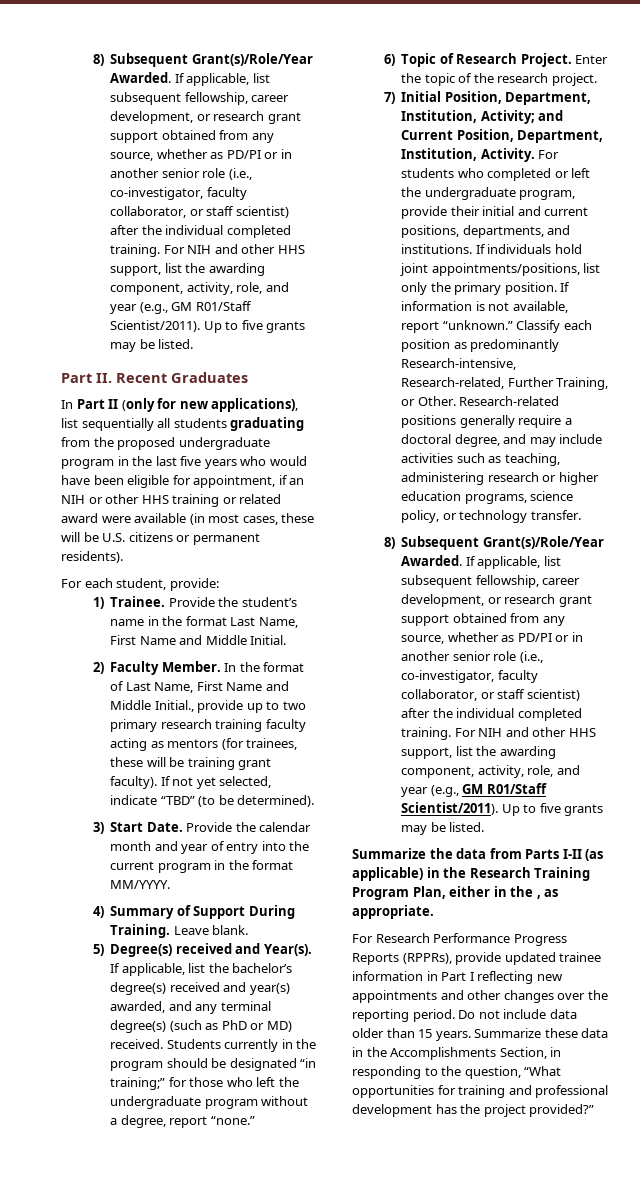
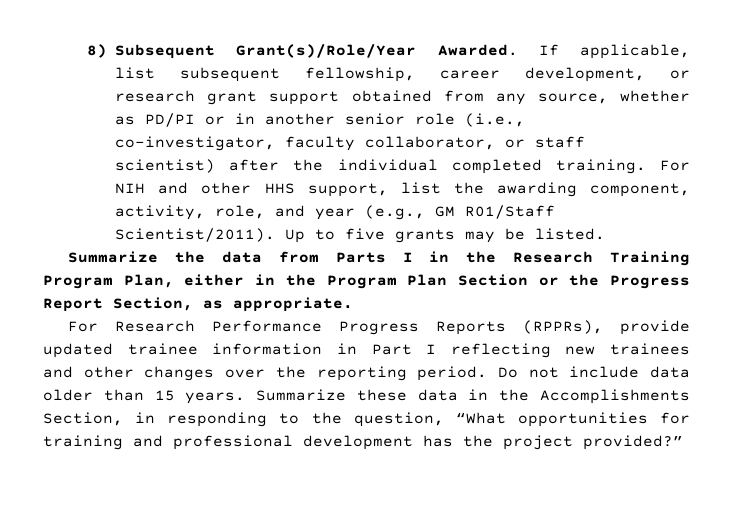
[61,372,248,383] [61,398,299,412] [61,417,305,431] [61,437,270,450] [61,456,307,469] [61,475,305,488] [61,494,282,507] [61,513,315,525] [61,532,260,545] [61,551,123,563] [61,578,219,591] [92,596,297,609] [110,616,298,628] [110,635,287,645] [92,661,305,675] [110,681,289,693] [110,700,306,713] [110,719,306,732] [110,738,298,751] [110,757,272,770] [110,776,272,789] [110,795,315,807] [92,822,312,834] [110,841,310,854] [110,860,294,873] [110,880,171,889] [92,905,295,919] [110,924,249,938] [92,943,312,957] [110,963,293,976] [110,982,290,995] [110,1001,271,1014] [110,1020,292,1033] [110,1039,317,1052] [110,1058,317,1071] [110,1077,299,1090] [110,1096,309,1109] [110,1115,255,1128] [383,53,609,67] [401,73,597,86] [383,91,592,105] [401,110,564,124] [401,129,604,143] [401,148,560,162] [401,168,591,181] [401,187,576,200] [401,206,589,219] [401,225,571,238] [401,244,582,254] [400,263,601,276] [401,282,571,295] [401,301,568,313] [401,320,592,333] [401,339,560,352] [401,358,517,370] [401,377,609,390] [401,396,560,406] [401,415,572,428] [401,434,603,447] [401,453,560,466] [401,472,599,485] [401,491,574,504] [401,510,581,523] [383,536,604,550] [401,555,561,569] [401,575,581,588] [401,594,592,607] [401,613,565,626] [401,632,583,644] [401,651,543,663] [401,670,538,683] [401,689,580,701] [401,708,582,721] [401,727,596,740] [401,746,556,759] [401,765,580,778] [401,783,547,797] [401,802,604,816] [401,822,485,835] // Part II. Recent Graduates // In Part II (only for new applications), list sequentially all students graduating from the proposed undergraduate program in the last five years who would have been eligible for appointment, if an NIH or other HHS training or related award were available (in most cases, these will be U.S. citizens or permanent residents). // For each student, provide: // 1) Trainee. Provide the student’s name in the format Last Name, First Name and Middle Initial. // 2) Faculty Member. In the format of Last Name, First Name and Middle Initial., provide up to two primary research training faculty acting as mentors (for trainees, these will be training grant faculty). If not yet selected, indicate “TBD” (to be determined). // 3) Start Date. Provide the calendar month and year of entry into the current program in the format MM/YYYY. // 4) Summary of Support During Training. Leave blank. // 5) Degree(s) received and Year(s). If applicable, list the bachelor’s degree(s) received and year(s) awarded, and any terminal degree(s) (such as PhD or MD) received. Students currently in the program should be designated “in training;” for those who left the undergraduate program without a degree, report “none.” // 6) Topic of Research Project. Enter the topic of the research project. // 7) Initial Position, Department, Institution, Activity; and Current Position, Department, Institution, Activity. For students who completed or left the undergraduate program, provide their initial and current positions, departments, and institutions. If individuals hold joint appointments/positions, list only the primary position. If information is not available, report “unknown.” Classify each position as predominantly Research-intensive, Research-related, Further Training, or Other. Research-related positions generally require a doctoral degree, and may include activities such as teaching, administering research or higher education programs, science policy, or technology transfer. // 8) Subsequent Grant(s)/Role/Year Awarded. If applicable, list subsequent fellowship, career development, or research grant support obtained from any source, whether as PD/PI or in another senior role (i.e., co-investigator, faculty collaborator, or staff scientist) after the individual completed training. For NIH and other HHS support, list the awarding component, activity, role, and year (e.g., GM R01/Staff Scientist/2011). Up to five grants may be listed. -> (606, 234) none
[562,849,604,861] [352,867,423,881] I-II (as applicable) -> [402,252,413,262] I
[536,895,541,899] , -> [326,274,690,289] [43,297,193,312] Program Plan Section or the Progress Report Section,
[352,990,437,1003] appointments -> [610,343,690,355] trainees

